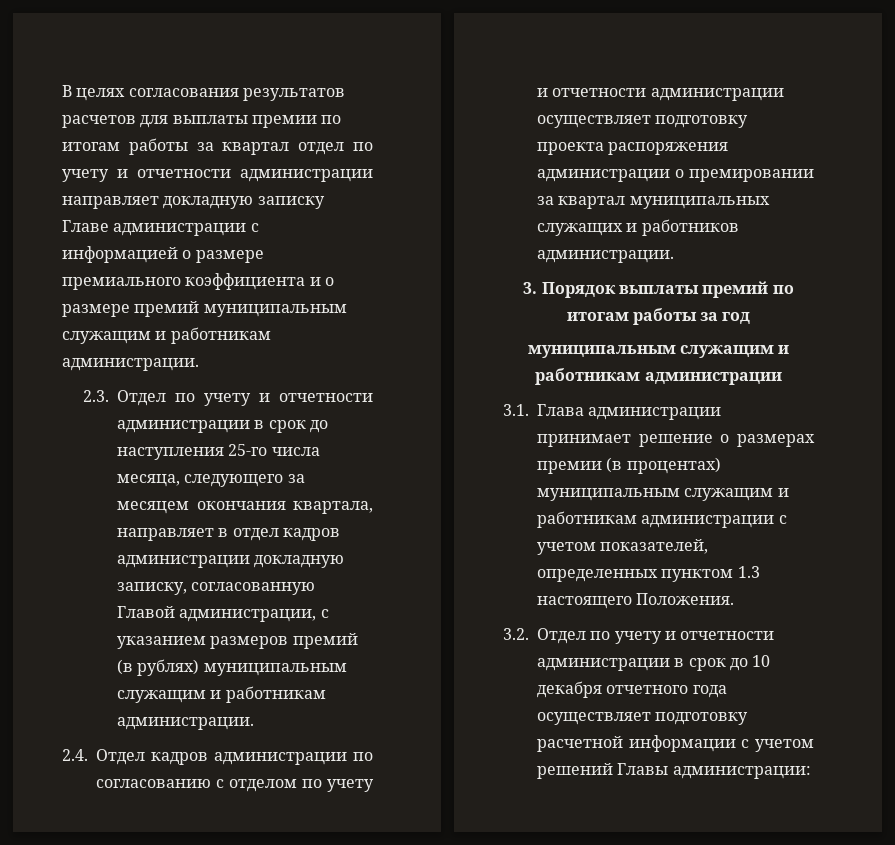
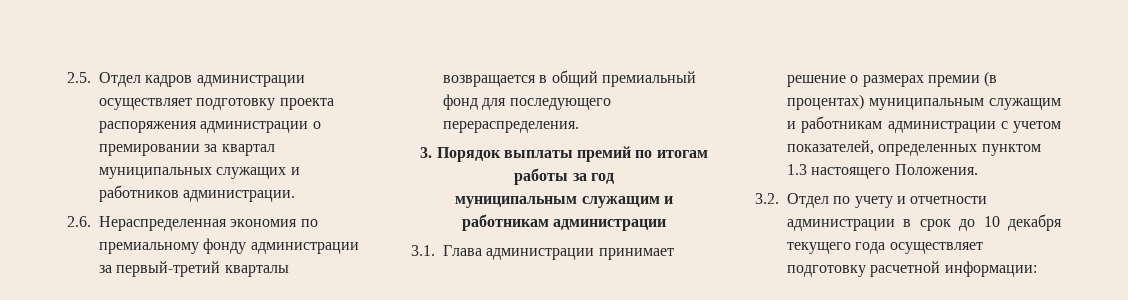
[62,85,345,101] [62,115,342,128] [62,138,373,155] [62,169,373,182] [62,196,325,209] [62,220,259,236] [62,246,264,263] [62,273,334,290] [62,301,347,317] [62,327,271,344] [62,358,199,371] [83,390,373,406] [117,420,329,433] [117,444,320,460] [117,474,305,487] [117,501,373,514] [117,528,341,541] [117,555,345,568] [117,582,316,595] [117,606,329,622] [117,633,358,649] [117,659,347,676] [117,686,326,703] [117,717,255,730] [62,749,373,765] [96,779,374,792] [537,88,647,97] В целях согласования результатов расчетов для выплаты премии по итогам работы за квартал отдел по учету и отчетности администрации направляет докладную записку Главе администрации с информацией о размере премиального коэффициента и о размере премий муниципальным служащим и работникам администрации. // 2.3. Отдел по учету и отчетности администрации в срок до наступления 25-го числа месяца, следующего за месяцем окончания квартала, направляет в отдел кадров администрации докладную записку, согласованную Главой администрации, с указанием размеров премий (в рублях) муниципальным служащим и работникам администрации. // 2.4. Отдел кадров администрации по согласованию с отделом по учету и отчетности -> [67,72,193,87] 2.5. Отдел кадров
(674, 256) none -> [67,216,318,231] [99,238,359,254] [99,261,289,277] [443,70,696,87] [443,94,611,110] [443,121,579,133] // 2.6. Нераспределенная экономия по премиальному фонду администрации за первый-третий кварталы возвращается в общий премиальный фонд для последующего перераспределения.
[606,685,689,694] отчетного -> [787,242,851,254] текущего
[628,735,814,752] [537,763,811,779] информации с учетом решений Главы администрации: -> [944,261,1037,277] информации:

